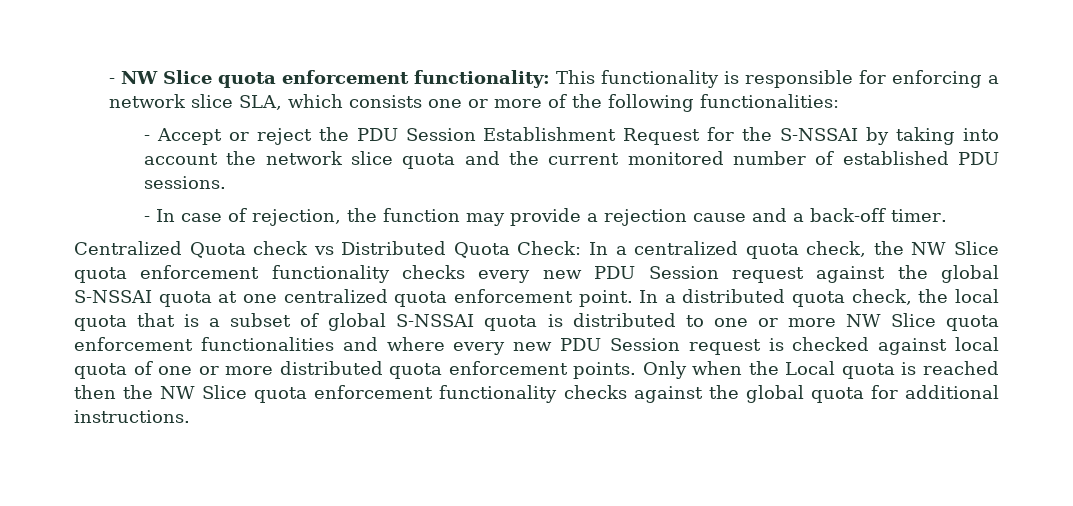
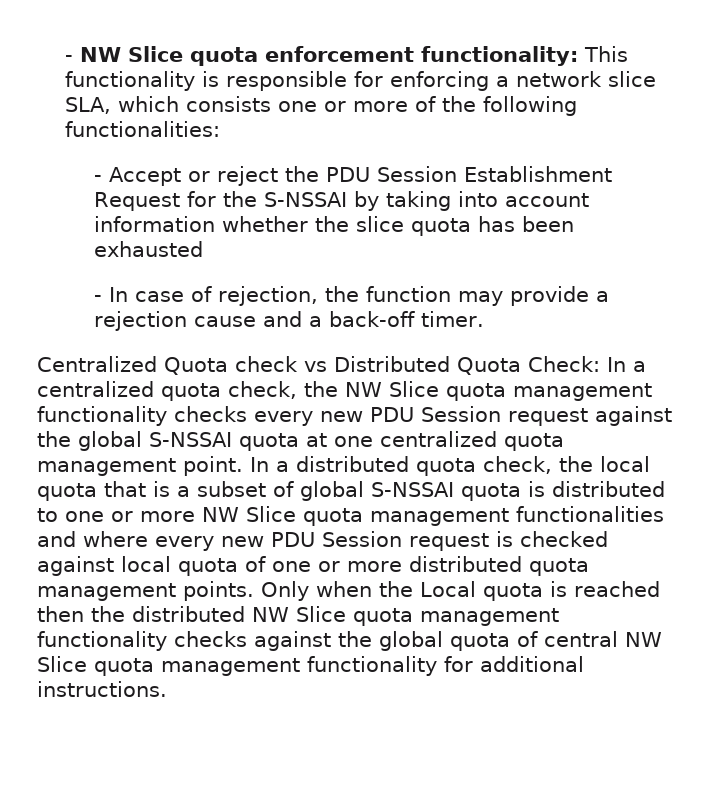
[226,151,999,169] [143,176,226,189] the network slice quota and the current monitored number of established PDU sessions. -> [93,216,574,236] [93,241,203,257] information whether the slice quota has been exhausted
[140,265,260,279] enforcement -> [513,383,652,401] management
[453,289,573,303] enforcement -> [37,458,176,476] management
[74,337,193,351] enforcement -> [370,508,509,526] management
[448,361,568,375] enforcement -> [37,583,176,601] management
[160,385,434,403] NW Slice quota enforcement -> [132,606,559,626] distributed NW Slice quota management
(864, 395) none -> [517,631,662,647] [37,656,437,676] of central NW Slice quota management functionality

